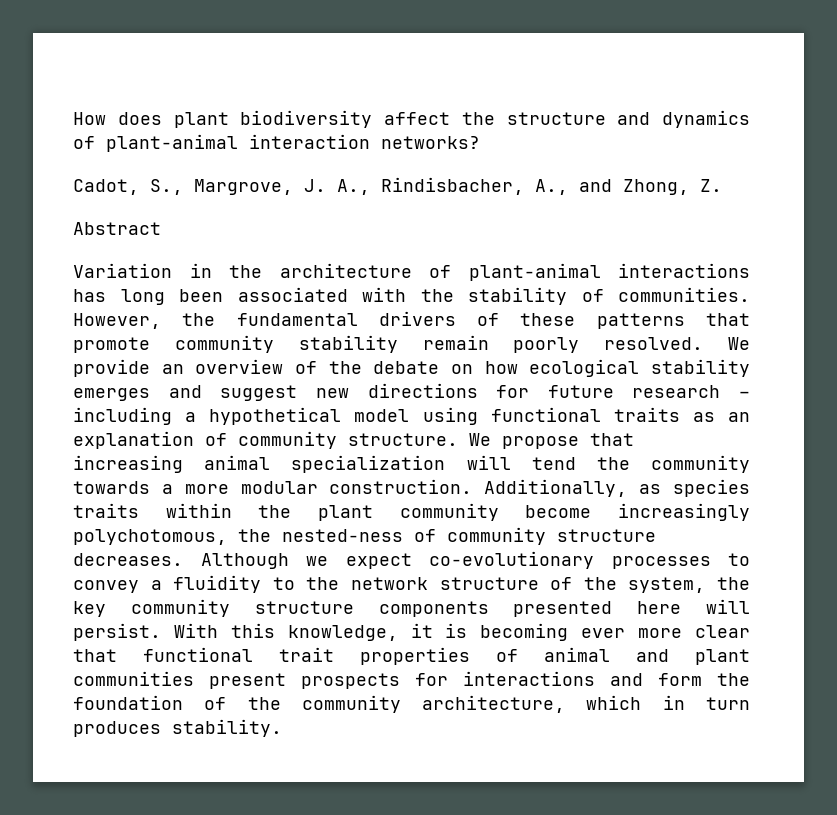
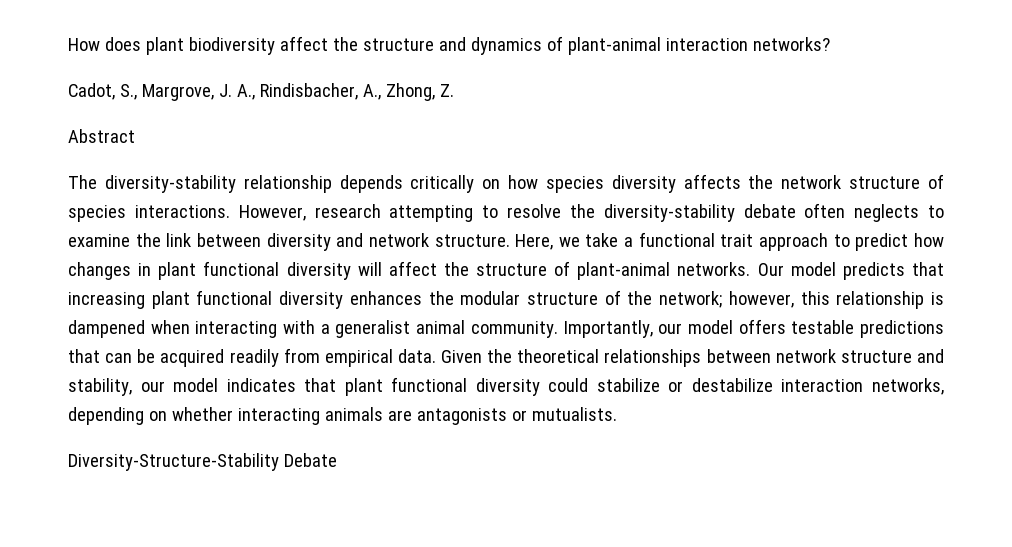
[579,179,612,192] and -> (381, 92) none
[73,263,750,281] [73,287,750,305] [73,311,750,329] [73,335,750,353] [73,359,750,377] [73,383,750,401] [73,407,750,425] [73,431,634,449] [73,455,750,473] [73,479,750,497] [73,503,750,521] [73,527,656,545] [73,551,750,569] [73,575,751,593] [73,599,750,617] [73,623,751,641] [73,647,750,665] [73,671,750,689] [73,695,751,713] [73,719,282,737] Variation in the architecture of plant-animal interactions has long been associated with the stability of communities. However, the fundamental drivers of these patterns that promote community stability remain poorly resolved. We provide an overview of the debate on how ecological stability emerges and suggest new directions for future research – including a hypothetical model using functional traits as an explanation of community structure. We propose that increasing animal specialization will tend the community towards a more modular construction. Additionally, as species traits within the plant community become increasingly polychotomous, the nested-ness of community structure decreases. Although we expect co-evolutionary processes to convey a fluidity to the network structure of the system, the key community structure components presented here will persist. With this knowledge, it is becoming ever more clear that functional trait properties of animal and plant communities present prospects for interactions and form the foundation of the community architecture, which in turn produces stability. -> [68,174,944,193] [68,203,945,222] [68,232,944,251] [68,261,944,280] [68,290,944,309] [68,319,945,338] [68,348,944,367] [68,377,945,396] [68,407,617,425] [68,453,337,471] The diversity-stability relationship depends critically on how species diversity affects the network structure of species interactions. However, research attempting to resolve the diversity-stability debate often neglects to examine the link between diversity and network structure. Here, we take a functional trait approach to predict how changes in plant functional diversity will affect the structure of plant-animal networks. Our model predicts that increasing plant functional diversity enhances the modular structure of the network; however, this relationship is dampened when interacting with a generalist animal community. Importantly, our model offers testable predictions that can be acquired readily from empirical data. Given the theoretical relationships between network structure and stability, our model indicates that plant functional diversity could stabilize or destabilize interaction networks, depending on whether interacting animals are antagonists or mutualists. // Diversity-Structure-Stability Debate

